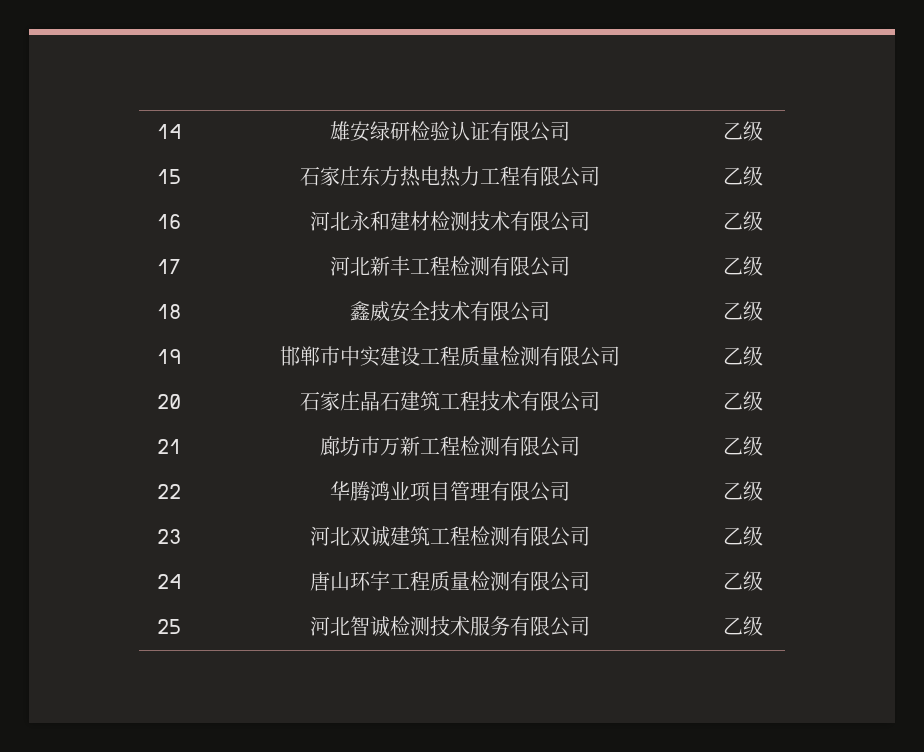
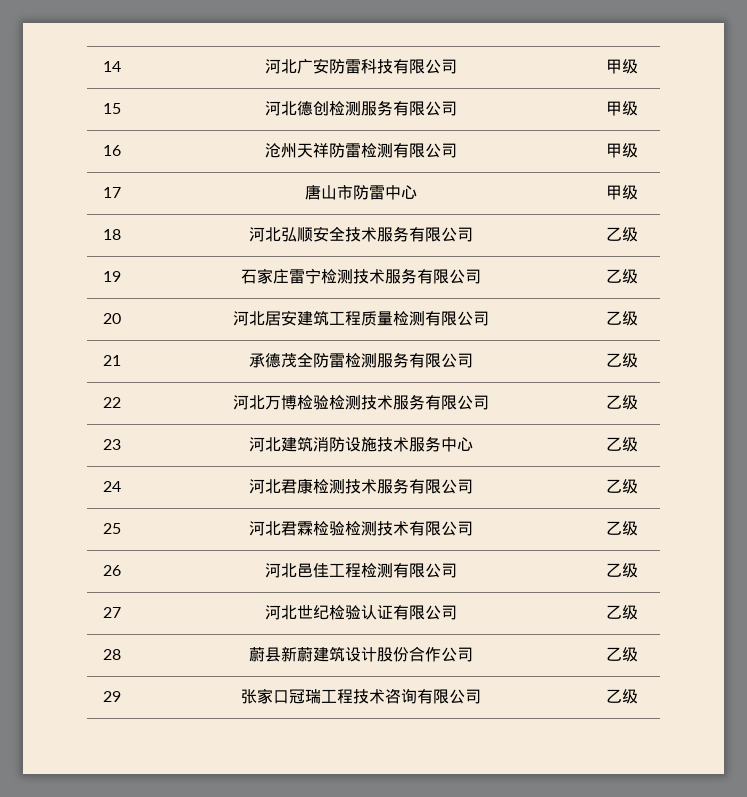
[330,121,570,142] [723,122,743,140] 雄安绿研检验认证有限公司 | 乙 -> [264,58,457,74] [606,59,622,74] 河北广安防雷科技有限公司 | 甲
[300,166,600,187] [723,167,743,185] 石家庄东方热电热力工程有限公司 | 乙 -> [264,100,457,116] [606,101,622,116] 河北德创检测服务有限公司 | 甲
[310,211,590,232] [723,211,763,231] [157,259,181,274] [330,256,570,277] [723,257,743,275] 河北永和建材检测技术有限公司 | 乙级 // 17 | 河北新丰工程检测有限公司 | 乙 -> [264,142,457,158] [606,143,638,158] [103,187,121,198] [304,184,417,200] [606,185,622,200] 沧州天祥防雷检测有限公司 | 甲级 // 17 | 唐山市防雷中心 | 甲
[350,301,390,322] 鑫威 -> [248,227,313,242] 河北弘顺
(470, 311) none -> [376,226,409,242] 服务
[280,346,620,367] [723,346,763,366] [157,394,181,409] [300,391,600,412] [723,391,763,411] [157,439,181,454] [320,436,580,457] [723,436,763,456] [157,484,181,499] [330,481,570,502] [723,481,763,501] [157,529,181,544] [310,526,590,547] [723,526,763,546] [157,574,181,589] [310,571,590,592] [723,571,763,591] [157,619,181,634] [310,616,590,637] [723,616,763,636] 邯郸市中实建设工程质量检测有限公司 | 乙级 // 20 | 石家庄晶石建筑工程技术有限公司 | 乙级 // 21 | 廊坊市万新工程检测有限公司 | 乙级 // 22 | 华腾鸿业项目管理有限公司 | 乙级 // 23 | 河北双诚建筑工程检测有限公司 | 乙级 // 24 | 唐山环宇工程质量检测有限公司 | 乙级 // 25 | 河北智诚检测技术服务有限公司 | 乙级 -> [240,268,481,284] [606,269,638,284] [103,313,121,324] [232,310,489,326] [606,311,638,326] [103,355,121,366] [248,352,473,368] [606,353,638,368] [103,397,121,408] [232,394,489,410] [606,395,638,410] [103,439,121,450] [248,436,473,452] [606,437,638,452] [103,481,121,492] [248,478,473,494] [606,479,638,494] [103,523,121,534] [248,521,473,536] [606,521,638,536] [103,565,121,576] [264,563,457,578] [606,563,638,578] [103,607,121,618] [264,605,457,620] [606,605,638,620] [103,649,121,660] [248,646,473,662] [606,647,638,662] [103,691,121,702] [240,688,481,704] [606,689,638,704] 石家庄雷宁检测技术服务有限公司 | 乙级 // 20 | 河北居安建筑工程质量检测有限公司 | 乙级 // 21 | 承德茂全防雷检测服务有限公司 | 乙级 // 22 | 河北万博检验检测技术服务有限公司 | 乙级 // 23 | 河北建筑消防设施技术服务中心 | 乙级 // 24 | 河北君康检测技术服务有限公司 | 乙级 // 25 | 河北君霖检验检测技术有限公司 | 乙级 // 26 | 河北邑佳工程检测有限公司 | 乙级 // 27 | 河北世纪检验认证有限公司 | 乙级 // 28 | 蔚县新蔚建筑设计股份合作公司 | 乙级 // 29 | 张家口冠瑞工程技术咨询有限公司 | 乙级

